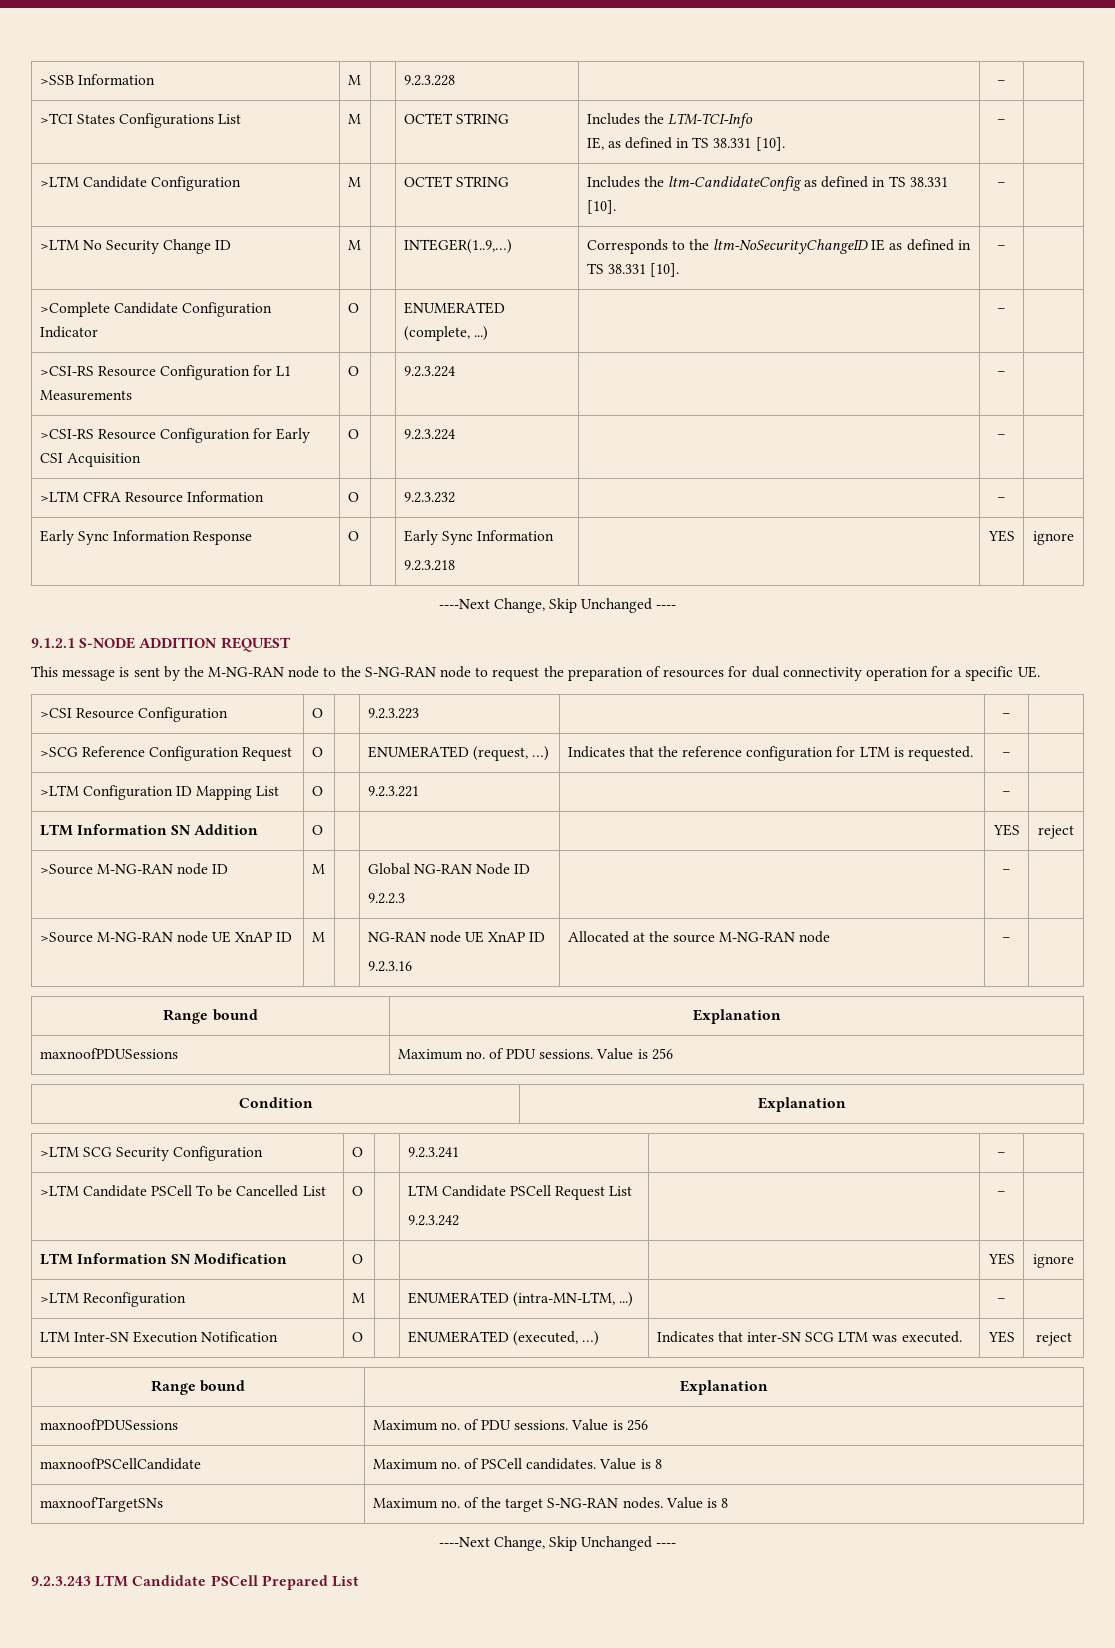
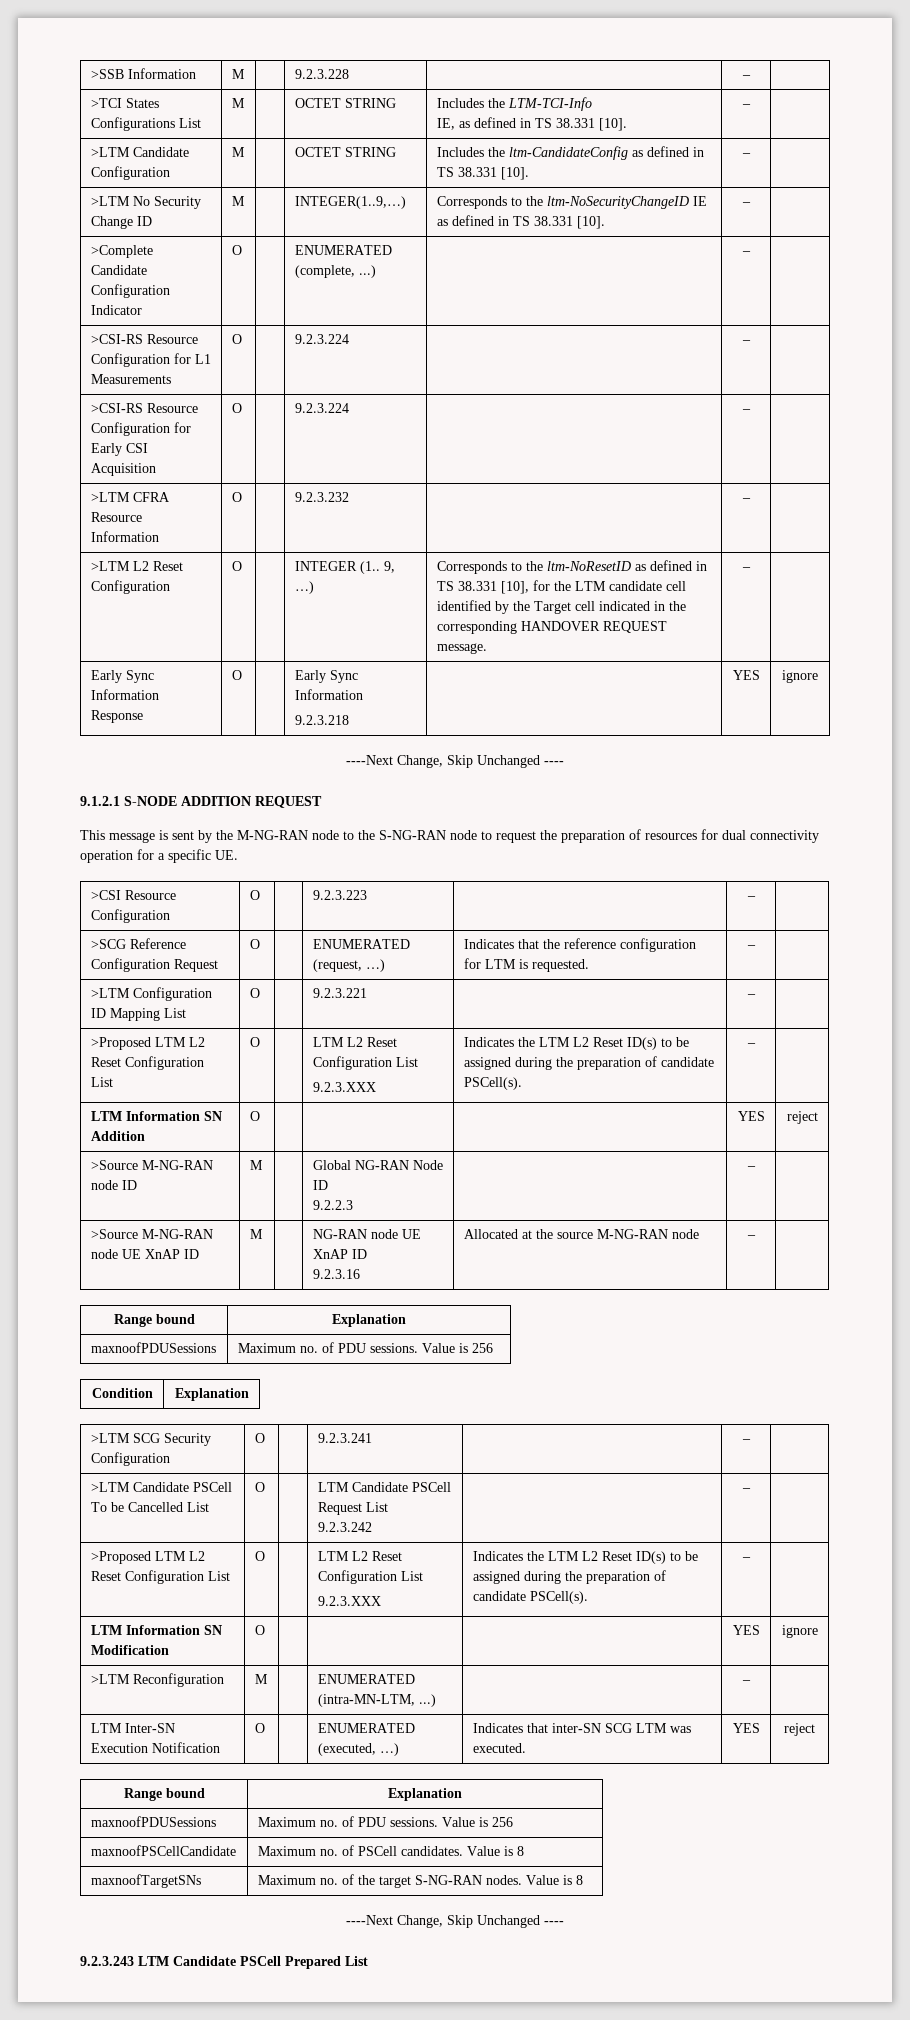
(1006, 499) none -> [90,561,183,571] [90,580,170,594] [231,561,242,571] [294,561,395,574] [294,581,314,594] [436,560,707,574] [436,580,686,594] [436,600,686,614] [436,621,667,634] [436,643,487,654] [741,567,751,571] // >LTM L2 Reset Configuration | O | | INTEGER (1.. 9, …) | Corresponds to the ltm-NoResetID as defined in TS 38.331 [10], for the LTM candidate cell identified by the Target cell indicated in the corresponding HANDOVER REQUEST message. | – |
(1011, 793) none -> [90,1037,205,1050] [90,1056,204,1070] [90,1077,113,1087] [249,1037,260,1047] [312,1037,397,1047] [312,1056,418,1070] [312,1082,376,1092] [463,1037,689,1050] [463,1056,714,1070] [463,1077,522,1090] [746,1043,756,1047] // >Proposed LTM L2 Reset Configuration List | O | | LTM L2 Reset Configuration List // 9.2.3.XXX | Indicates the LTM L2 Reset ID(s) to be assigned during the preparation of candidate PSCell(s). | – |
(1006, 1193) none -> [90,1551,205,1564] [90,1570,230,1584] [254,1551,265,1561] [317,1551,402,1561] [317,1570,423,1584] [317,1596,381,1606] [472,1551,698,1564] [472,1570,666,1584] [472,1591,588,1604] [741,1557,751,1561] // >Proposed LTM L2 Reset Configuration List | O | | LTM L2 Reset Configuration List // 9.2.3.XXX | Indicates the LTM L2 Reset ID(s) to be assigned during the preparation of candidate PSCell(s). | – |

